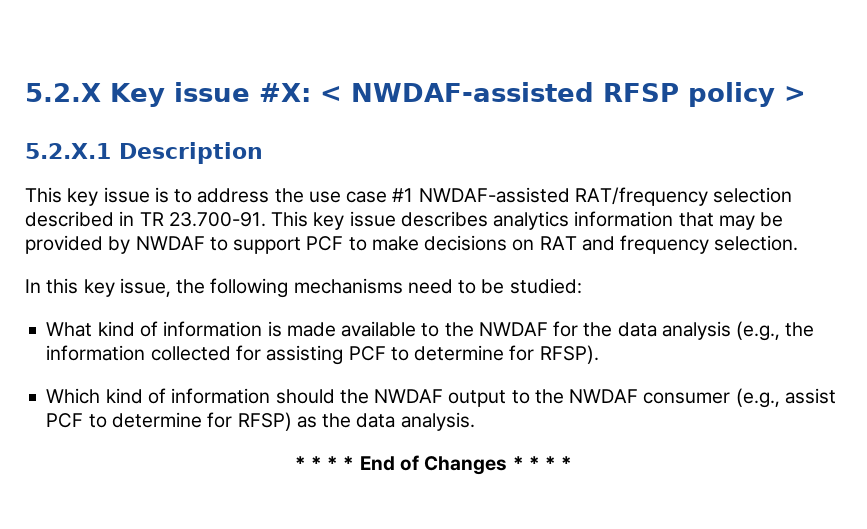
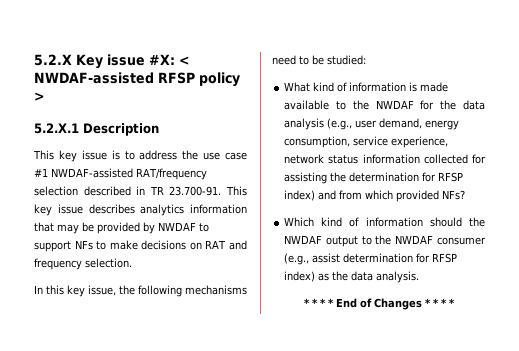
[306,236,344,251] PCF -> [74,240,93,250] NFs
[785,322,815,337] [46,345,599,365] the information collected for assisting PCF to determine for RFSP). -> [355,118,460,130] [284,136,449,148] [284,154,486,164] [284,172,464,184] [284,190,466,202] user demand, energy consumption, service experience, network status information collected for assisting the determination for RFSP index) and from which provided NFs?
[46,412,292,431] PCF to determine for RFSP) -> [343,253,458,263] [284,271,316,282] determination for RFSP index)

